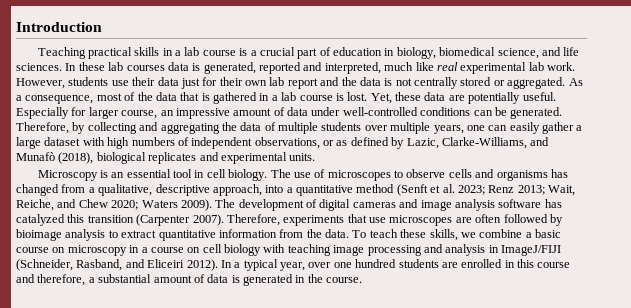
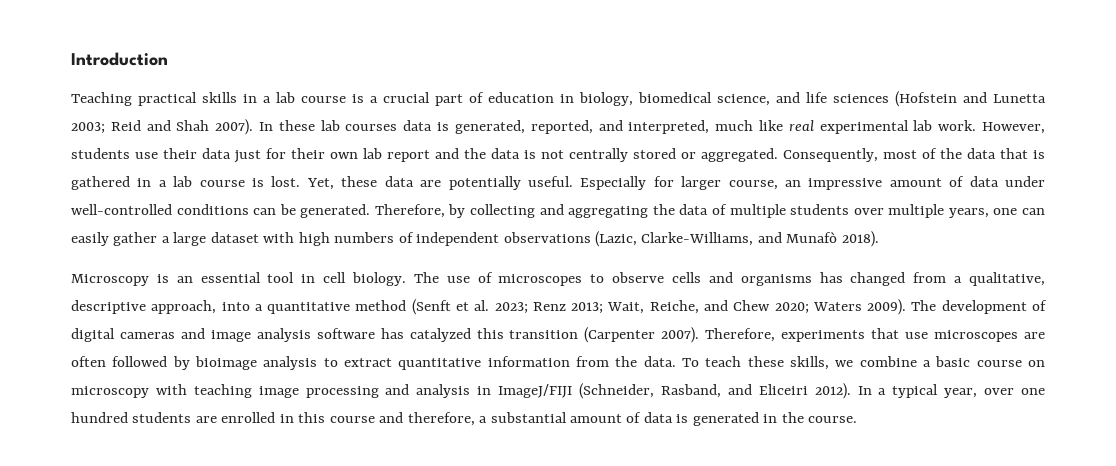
[16,63,62,71] sciences. -> [833,91,1046,107] [71,119,254,135] sciences (Hofstein and Lunetta 2003; Reid and Shah 2007).
[259,62,301,74] reported -> [530,120,593,134] reported,
[568,78,583,86] [16,95,94,104] As a consequence, -> [783,148,878,162] Consequently,
[254,137,550,149] [16,152,316,164] observations, or as defined by Lazic, Clarke-Williams, and Munafò (2018), biological replicates and experimental units. -> [503,231,879,247] observations (Lazic, Clarke-Williams, and Munafò 2018).
[129,244,261,256] in a course on cell biology -> (149, 392) none

